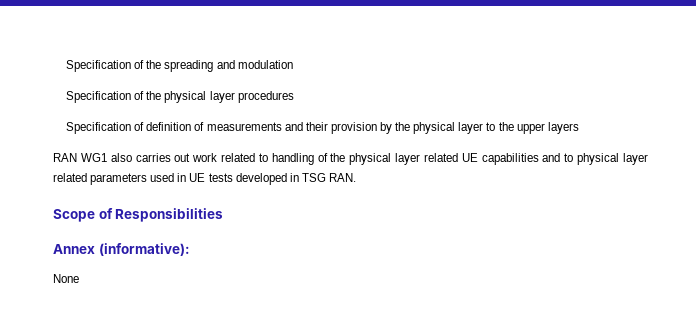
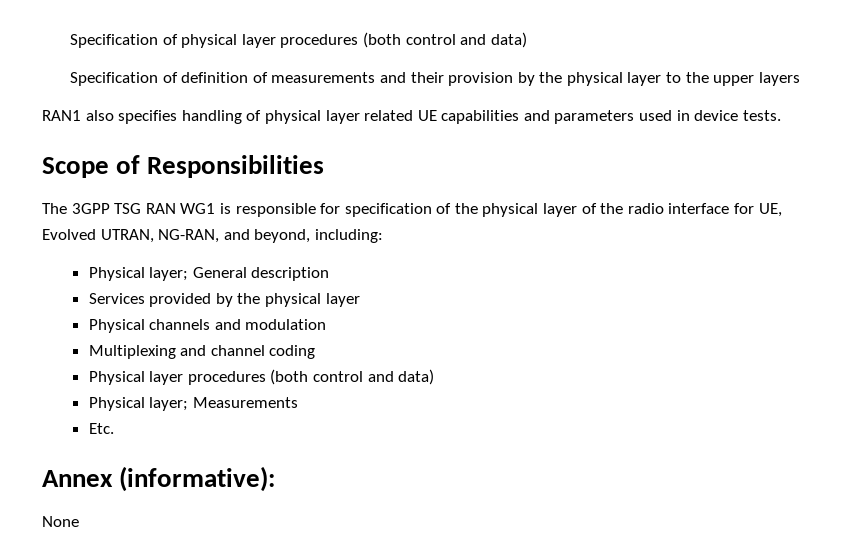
[66,60,293,72] [66,91,162,103] Specification of the spreading and modulation // Specification of the -> [69,34,178,48] Specification of
(294, 97) none -> [362,32,527,48] (both control and data)
[53,153,268,162] RAN WG1 also carries out work related to -> [42,110,178,124] RAN1 also specifies
[330,153,346,162] the -> (262, 115) none
[564,153,649,165] [53,173,356,185] [53,208,224,222] to physical layer related parameters used in UE tests developed in TSG RAN. // Scope of Responsibilities -> [554,110,781,124] [42,155,325,178] [42,203,782,217] [42,229,383,243] [88,267,330,281] [88,293,360,307] [88,319,327,333] [88,345,316,359] [88,369,435,385] [88,397,298,411] [88,423,114,434] parameters used in device tests. // Scope of Responsibilities // The 3GPP TSG RAN WG1 is responsible for specification of the physical layer of the radio interface for UE, Evolved UTRAN, NG-RAN, and beyond, including: // Physical layer; General description // Services provided by the physical layer // Physical channels and modulation // Multiplexing and channel coding // Physical layer procedures (both control and data) // Physical layer; Measurements // Etc.

